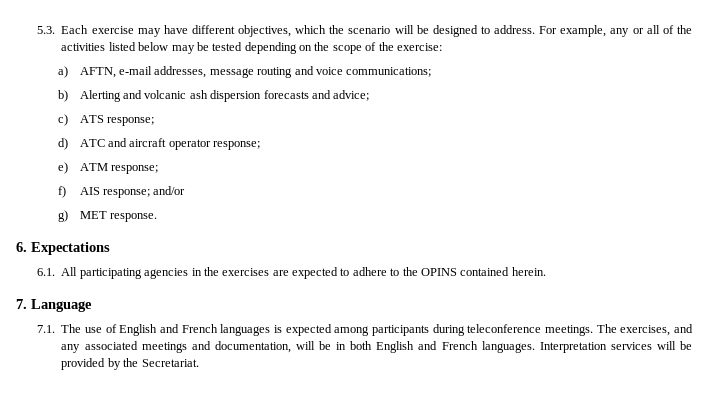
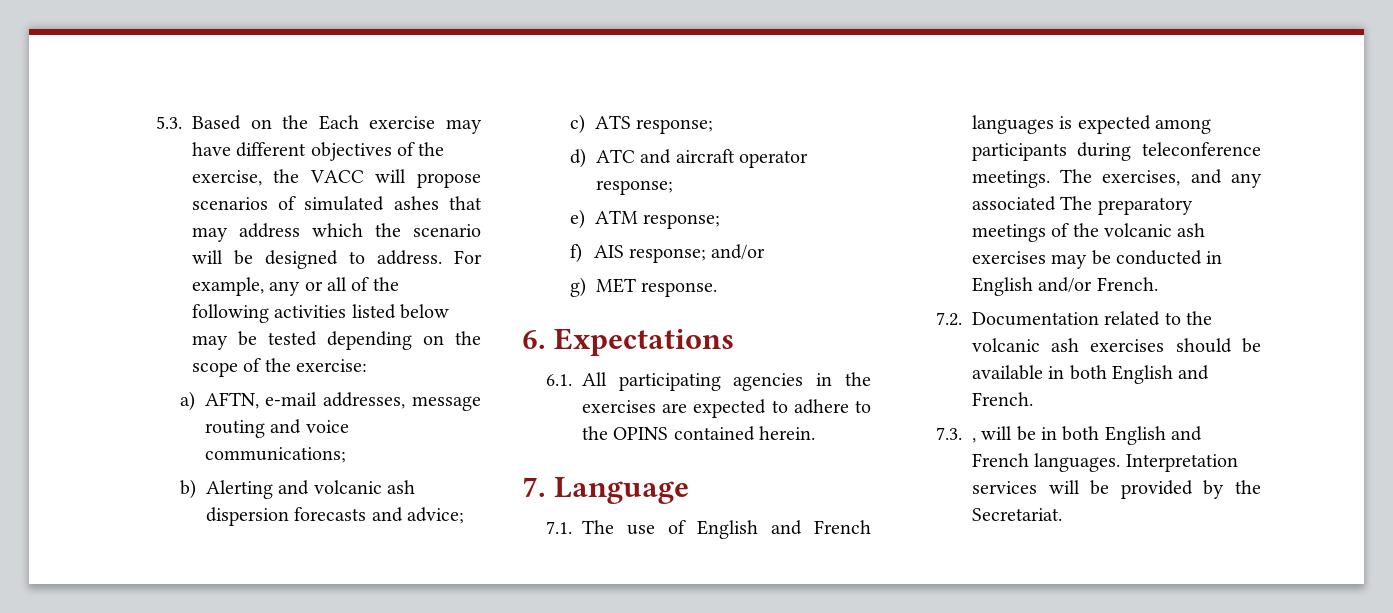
(56, 30) none -> [191,115,309,130] Based on the
[238,25,292,37] objectives, -> [310,142,445,161] [191,169,481,188] [191,196,482,211] [191,223,300,242] objectives of the exercise, the VACC will propose scenarios of simulated ashes that may address
(693, 29) none -> [191,304,269,323] following
[141,341,291,353] meetings and documentation, -> [1060,196,1193,215] [971,223,1206,242] [971,250,1223,269] [971,277,1158,296] [935,311,1213,326] [971,338,1261,353] [971,365,1210,384] [971,392,1033,406] [935,427,976,443] The preparatory meetings of the volcanic ash exercises may be conducted in English and/or French. // 7.2. Documentation related to the volcanic ash exercises should be available in both English and French. // 7.3. ,

